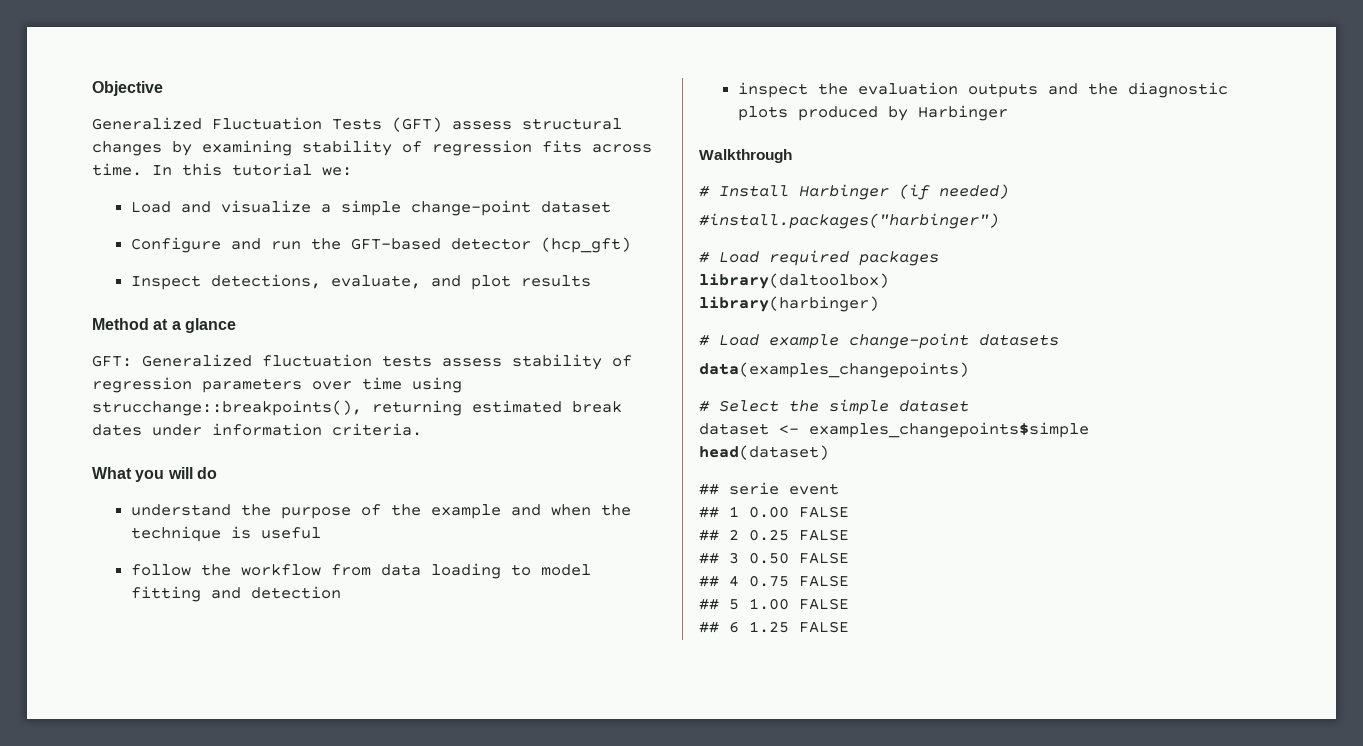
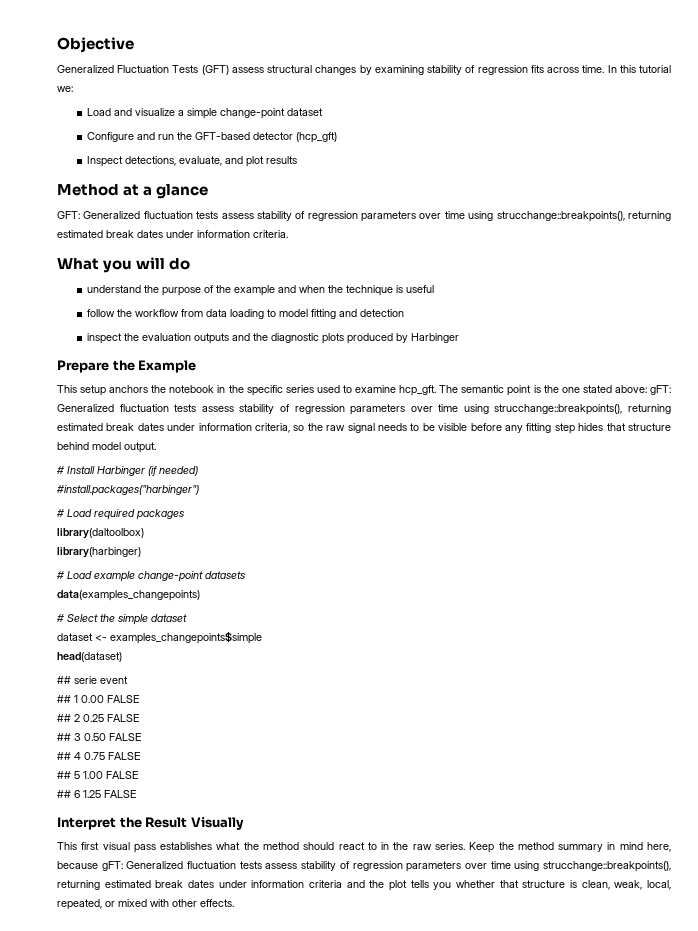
[699,149,792,163] Walkthrough -> [57,360,197,373] [57,385,671,396] [57,404,671,415] [57,423,671,434] [57,442,156,453] Prepare the Example // This setup anchors the notebook in the specific series used to examine hcp_gft. The semantic point is the one stated above: gFT: Generalized fluctuation tests assess stability of regression parameters over time using strucchange::breakpoints(), returning estimated break dates under information criteria, so the raw signal needs to be visible before any fitting step hides that structure behind model output.
(849, 627) none -> [57,817,244,830] [57,842,672,853] [57,861,671,872] [57,880,671,891] [57,899,234,910] // Interpret the Result Visually // This first visual pass establishes what the method should react to in the raw series. Keep the method summary in mind here, because gFT: Generalized fluctuation tests assess stability of regression parameters over time using strucchange::breakpoints(), returning estimated break dates under information criteria and the plot tells you whether that structure is clean, weak, local, repeated, or mixed with other effects.

